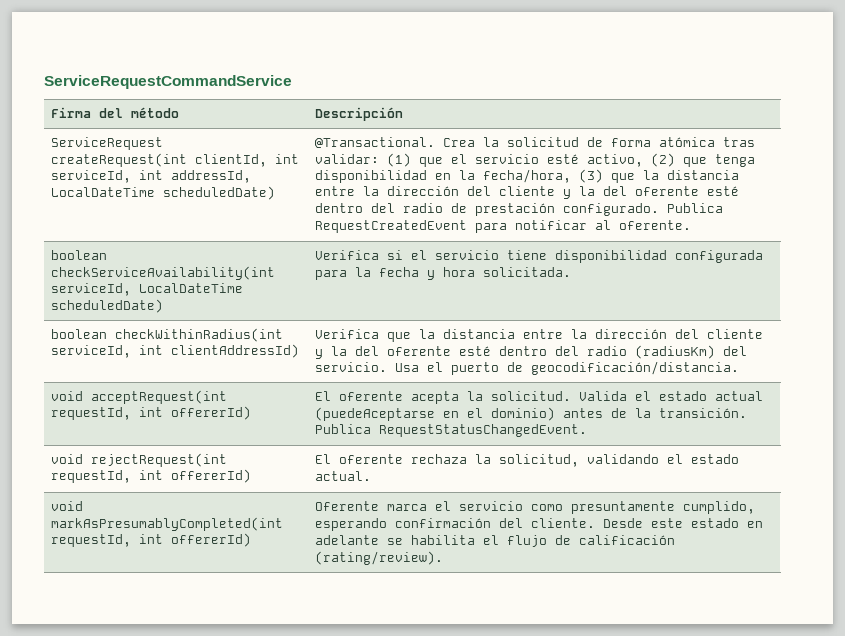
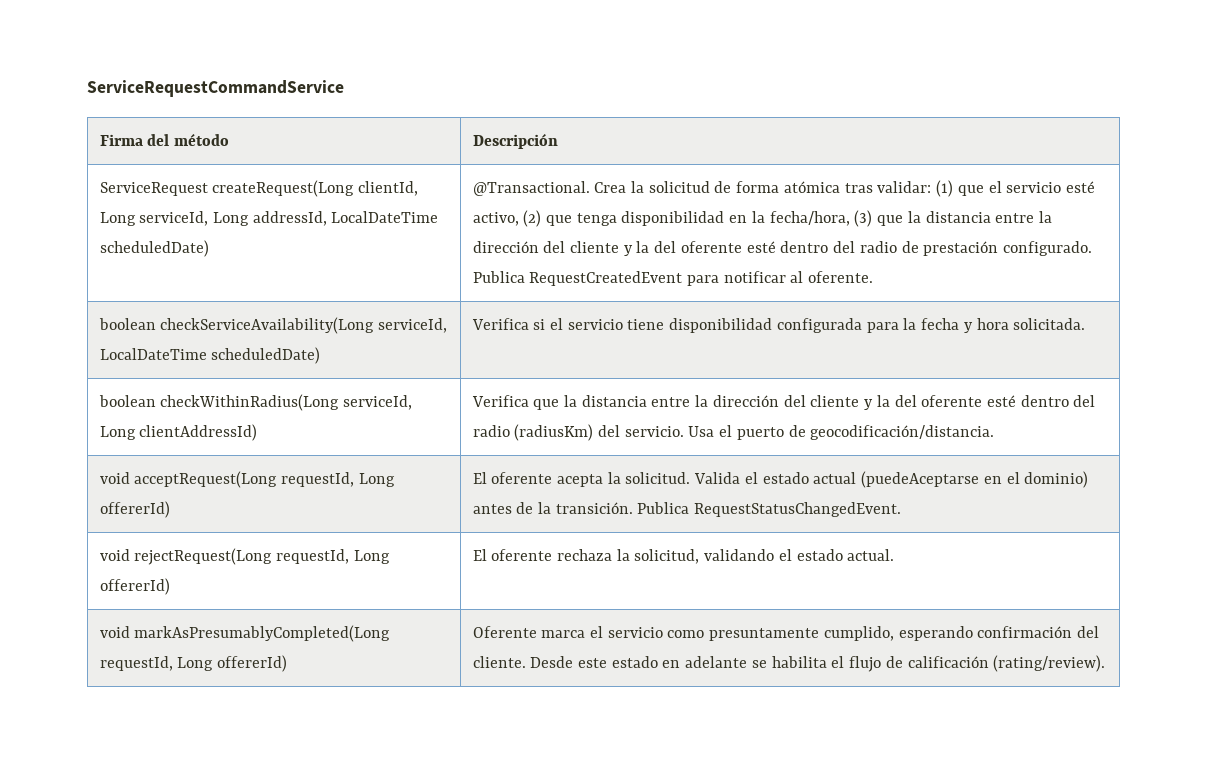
[51,153,300,167] [51,170,164,183] createRequest(int clientId, int serviceId, int -> [212,180,419,197] [99,211,250,226] createRequest(Long clientId, Long serviceId, Long
[51,266,276,280] checkServiceAvailability(int -> [160,317,375,334] checkServiceAvailability(Long
[115,328,284,342] [51,345,164,358] checkWithinRadius(int serviceId, int -> [160,394,413,411] [99,426,136,440] checkWithinRadius(Long serviceId, Long
[91,390,228,404] [51,407,164,420] acceptRequest(int requestId, int -> [134,471,395,488] acceptRequest(Long requestId, Long
[91,453,228,467] [51,470,164,483] rejectRequest(int requestId, int -> [134,548,390,565] rejectRequest(Long requestId, Long
[51,517,284,531] [51,534,164,547] markAsPresumablyCompleted(int requestId, int -> [134,625,391,642] [99,656,214,671] markAsPresumablyCompleted(Long requestId, Long

